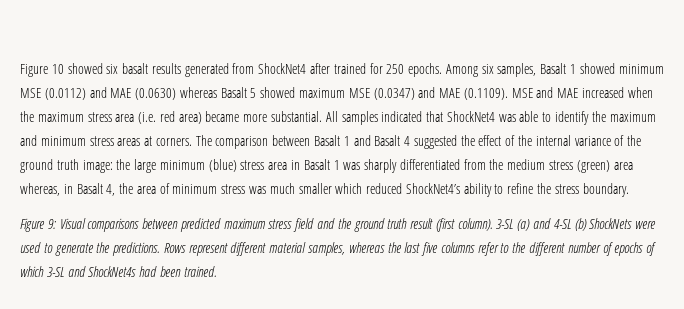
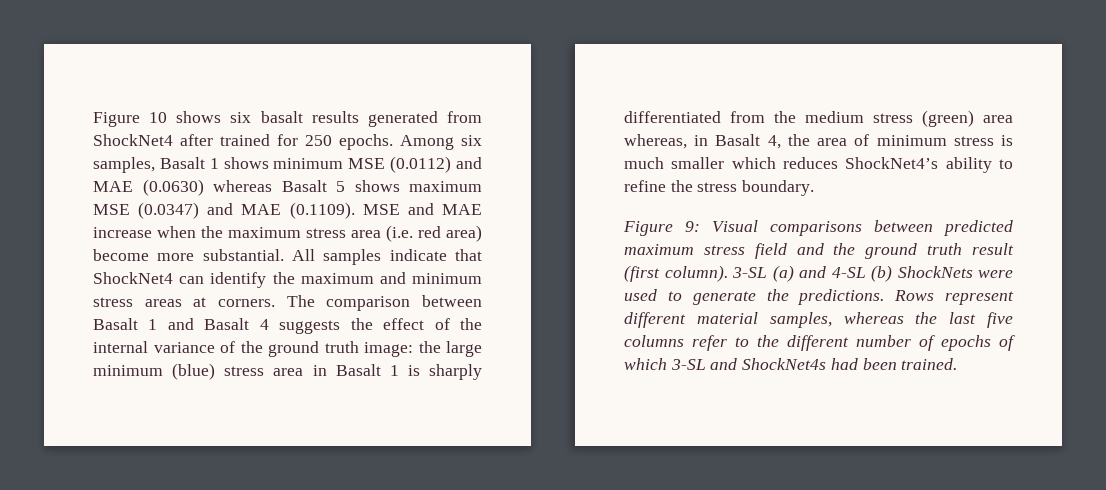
[67,63,103,74] showed -> [176,111,222,123] shows
[579,63,615,74] showed -> [223,157,269,169] shows
[260,87,296,98] showed -> [354,180,400,192] shows
[582,87,625,98] increased -> [93,227,152,238] increase
[205,111,240,122] became -> [93,249,149,261] become
[381,111,423,122] indicated -> [389,249,447,261] indicate
[498,111,552,122] was able to -> [179,276,205,284] can
[413,135,457,149] suggested -> [279,320,341,334] suggests
[343,162,361,170] was -> [407,365,420,376] is
[249,186,267,194] was -> [1001,135,1013,146] is
[366,183,403,194] reduced -> [783,157,838,169] reduces

